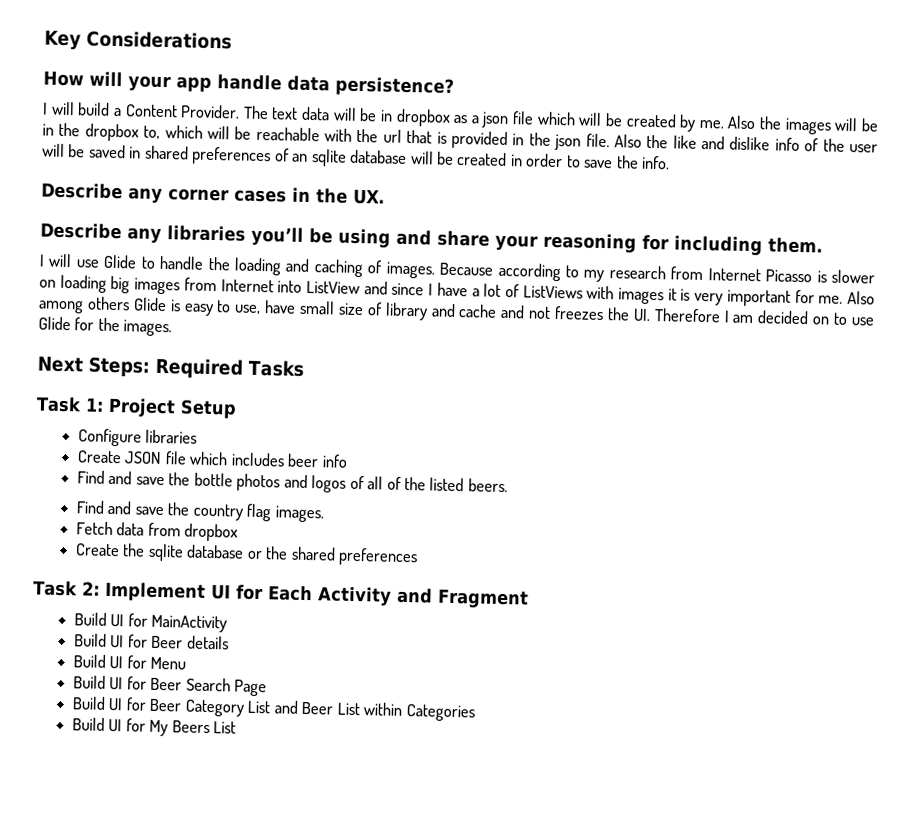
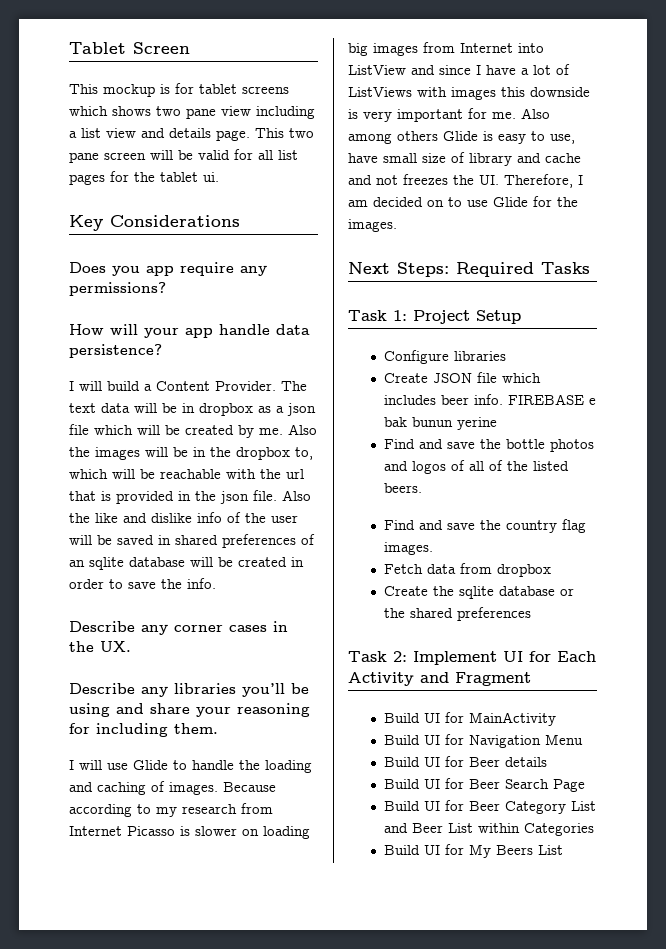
[44,30,232,51] Key Considerations -> [69,42,190,54] [69,83,289,97] [69,106,315,119] [69,128,314,141] [69,149,298,163] [69,171,219,185] [69,215,240,231] [69,262,267,276] [69,282,166,296] Tablet Screen // This mockup is for tablet screens which shows two pane view including a list view and details page. This two pane screen will be valid for all list pages for the tablet ui. // Key Considerations // Does you app require any permissions?
[667,288,677,301] it -> [501,87,590,97] this downside
[653,308,721,323] Therefore -> [504,174,573,188] Therefore,
[321,454,348,468] info -> [474,394,597,405] [384,417,498,430] info. FIREBASE e bak bunun yerine
[151,635,229,650] [73,654,187,670] Beer details // Build UI for Menu -> [469,734,584,748] [384,756,548,767] Navigation Menu // Build UI for Beer details

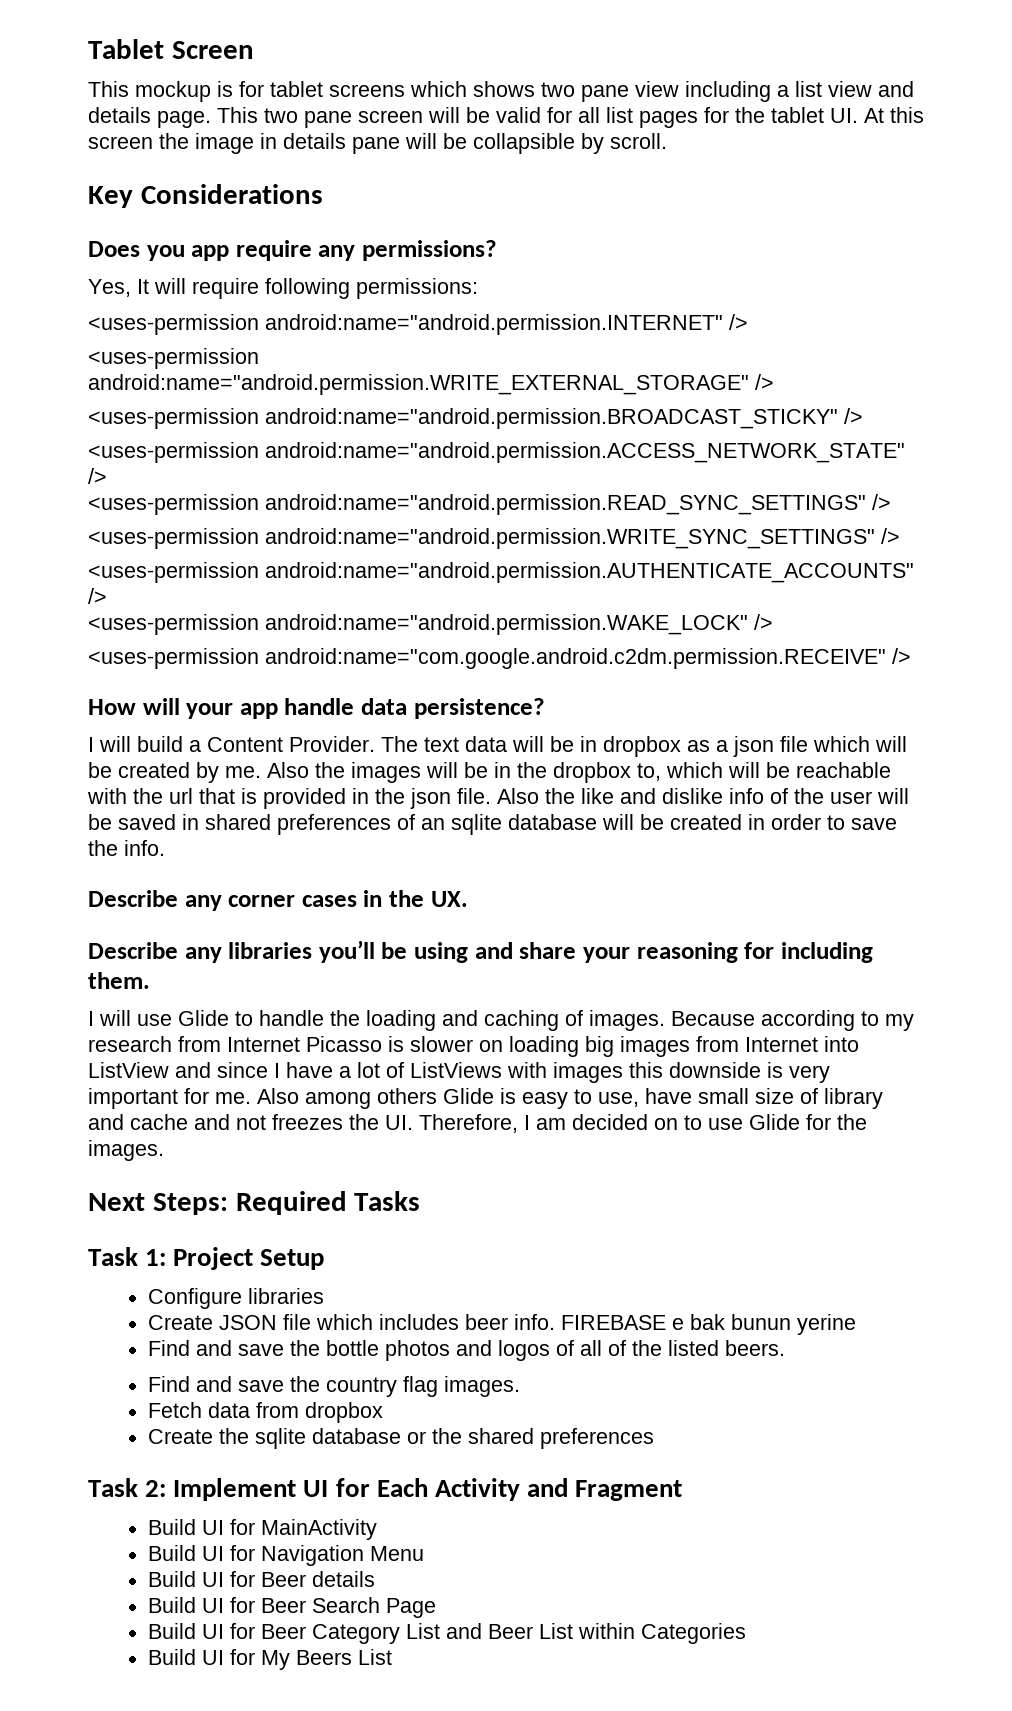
[203,172,219,182] ui. -> [830,107,924,123] [88,133,667,154] UI. At this screen the image in details pane will be collapsible by scroll.
(166, 289) none -> [88,278,478,299] [88,314,748,335] [88,348,259,369] [88,374,774,395] [88,408,863,429] [88,442,905,463] [88,468,107,484] [88,494,891,515] [88,528,900,549] [88,562,914,583] [88,588,107,604] [88,614,773,635] [88,648,911,669] // Yes, It will require following permissions: // <uses-permission android:name="android.permission.INTERNET" /> // <uses-permission android:name="android.permission.WRITE_EXTERNAL_STORAGE" /> // <uses-permission android:name="android.permission.BROADCAST_STICKY" /> // <uses-permission android:name="android.permission.ACCESS_NETWORK_STATE" /> // <uses-permission android:name="android.permission.READ_SYNC_SETTINGS" /> // <uses-permission android:name="android.permission.WRITE_SYNC_SETTINGS" /> // <uses-permission android:name="android.permission.AUTHENTICATE_ACCOUNTS" /> // <uses-permission android:name="android.permission.WAKE_LOCK" /> // <uses-permission android:name="com.google.android.c2dm.permission.RECEIVE" />

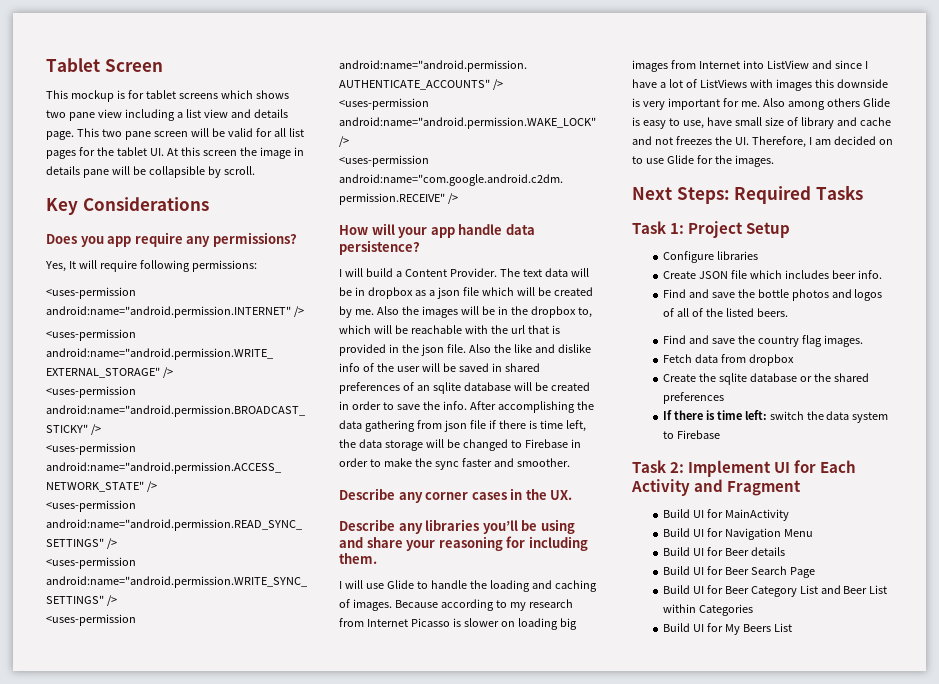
(165, 848) none -> [469,401,594,413] [339,420,586,432] [339,439,581,451] [339,458,570,470] After accomplishing the data gathering from json file if there is time left, the data storage will be changed to Firebase in order to make the sync faster and smoother.
[560,1314,856,1335] FIREBASE e bak bunun yerine -> (882, 274) none
(654, 1438) none -> [662,410,889,423] [662,430,720,439] // If there is time left: switch the data system to Firebase

